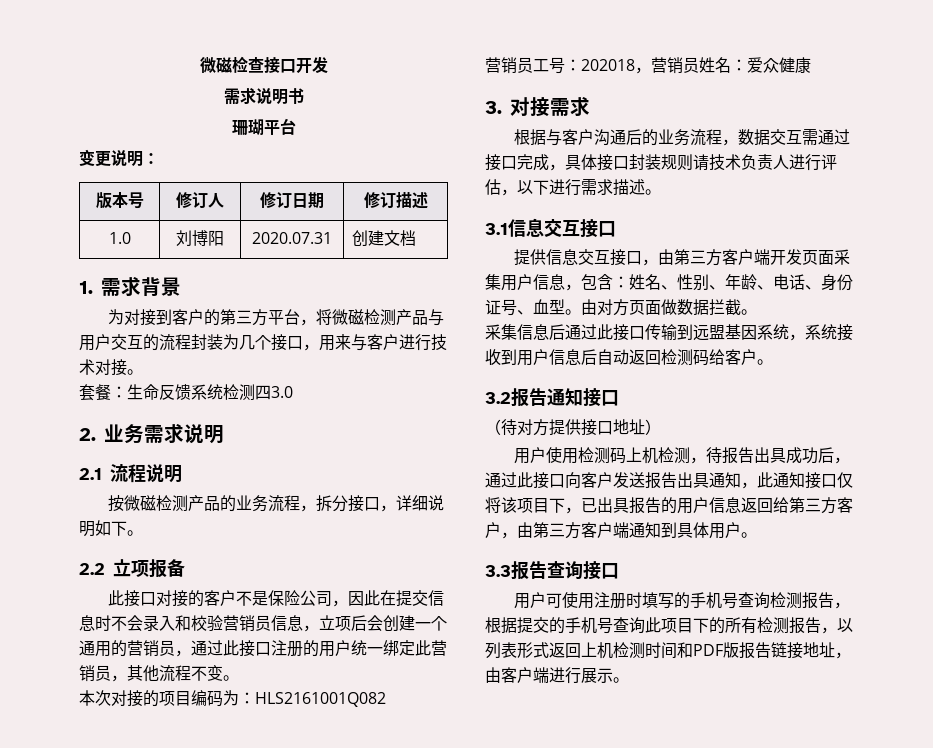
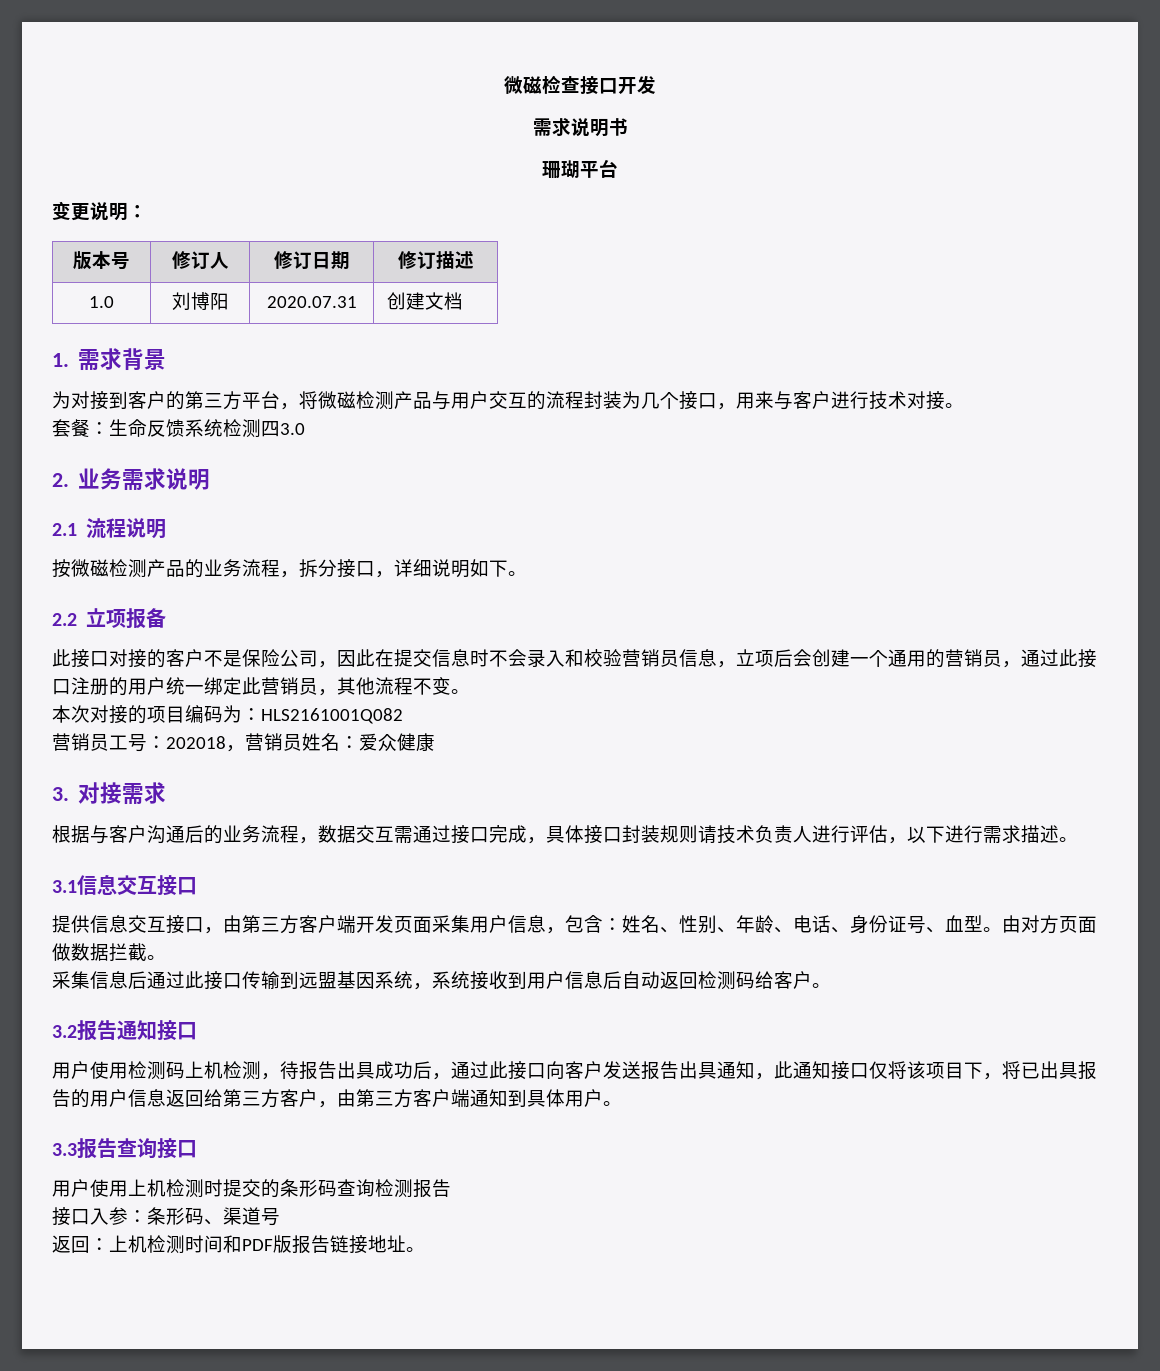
[485,419,661,436] // （待对方提供接口地址） -> (197, 1031) none
(581, 510) none -> [1002,1061,1021,1079] 将
[545,592,850,609] [485,617,853,634] [485,642,581,659] 可使用注册时填写的手机号查询检测报告，根据提交的手机号查询此项目下的所有检测报告，以列表形式返回 -> [90,1179,451,1198] [52,1207,280,1226] [52,1235,109,1253] 使用上机检测时提交的条形码查询检测报告 // 接口入参：条形码、渠道号 // 返回：
[835,652,851,659] [485,667,613,684] ，由客户端进行展示 -> (406, 1243) none

